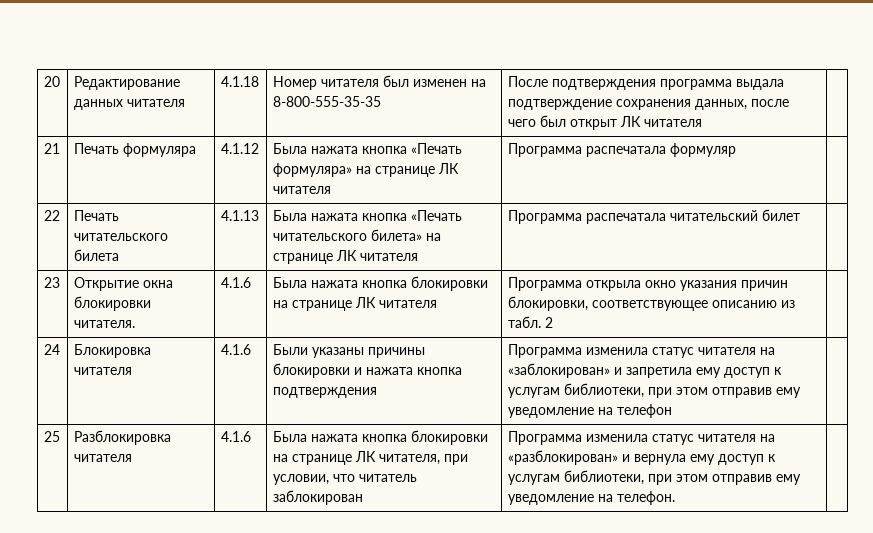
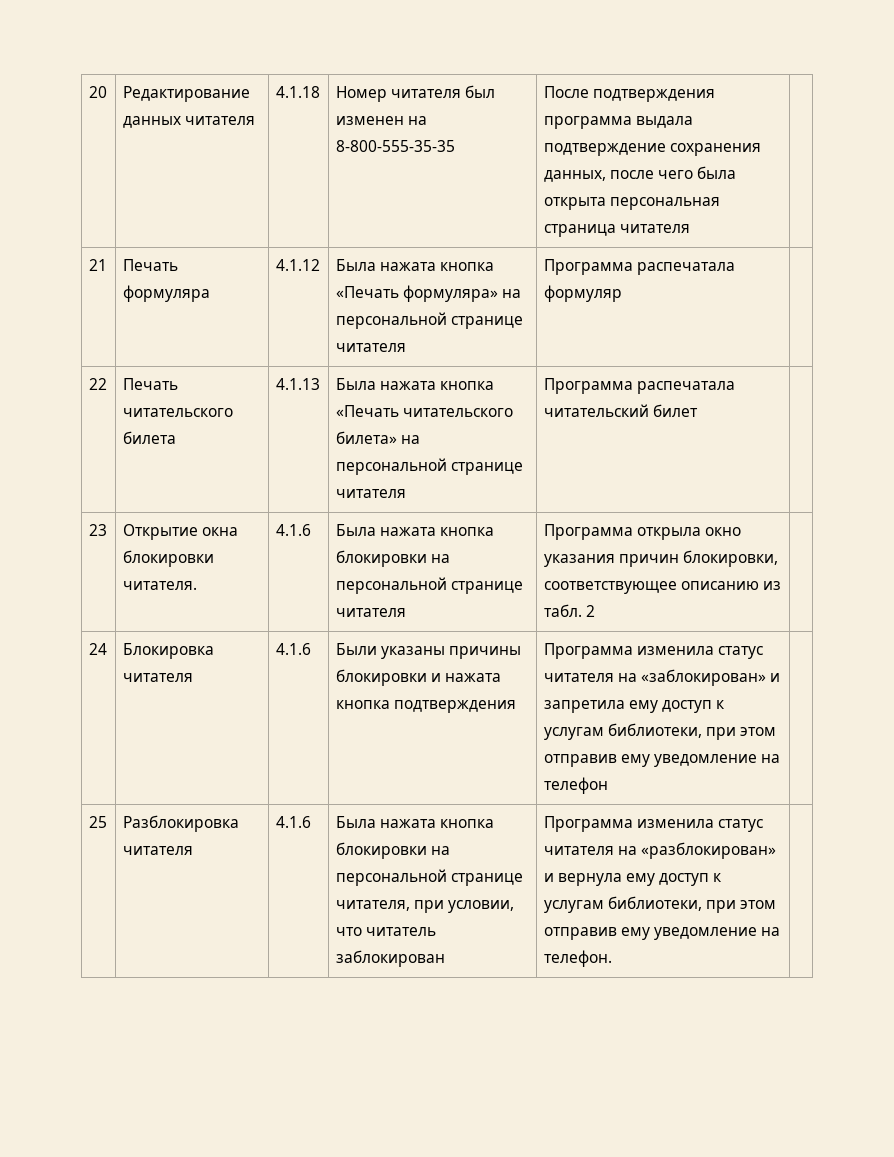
[539,115,641,130] был открыт ЛК -> [697,166,737,179] [543,197,720,210] [543,224,616,237] была открыта персональная страница
[374,163,459,177] странице ЛК -> [335,312,523,329] персональной странице
[272,250,357,264] странице ЛК -> [335,458,523,475] персональной странице
[291,297,376,311] странице ЛК -> [335,577,523,594] персональной странице
[291,451,376,465] странице ЛК -> [335,869,523,886] персональной странице

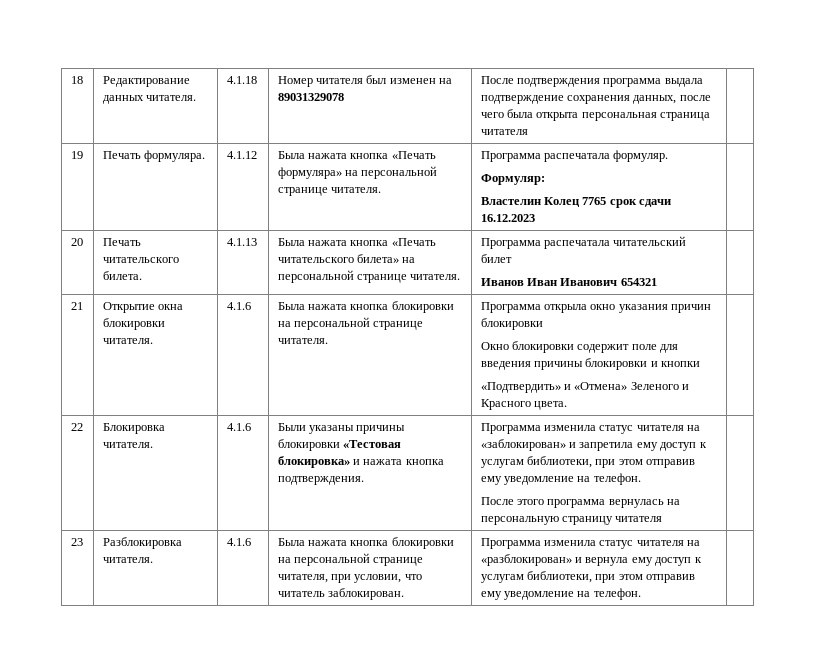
[88,86,107,98] 20 -> [70,76,83,84] 18
[184,116,255,125] читателя -> [146,95,197,101] читателя.
[335,140,455,152] 8-800-555-35-35 -> [277,93,344,101] 89031329078
[88,259,107,271] [122,259,178,271] [122,285,210,302] 21 | Печать формуляра -> [70,151,83,159] [102,150,206,162] 19 | Печать формуляра.
[335,343,406,352] [543,259,735,275] [543,285,622,302] [88,378,107,390] читателя | Программа распечатала формуляр | // 22 -> [331,187,382,193] [480,150,669,162] [480,174,545,185] [480,197,672,208] [480,214,535,222] [70,238,83,246] читателя. | Программа распечатала формуляр. // Формуляр: // Властелин Колец 7765 срок сдачи 16.12.2023 | // 20
[122,431,176,444] билета -> [102,271,142,280] билета.
[335,489,406,498] читателя -> [410,274,461,280] читателя.
[88,524,107,536] | // 23 -> [480,278,657,286] [70,302,83,310] // Иванов Иван Иванович 654321 | // 21
[335,608,406,617] читателя -> [277,338,328,344] читателя.
[682,550,778,567] [543,581,781,594] [543,604,595,617] [88,643,107,655] блокировки, соответствующее описанию из табл. 2 | // 24 -> [480,318,543,330] [480,341,679,353] [480,358,701,370] [480,382,690,393] [480,399,568,410] [70,423,83,431] блокировки // Окно блокировки содержит поле для введения причины блокировки и кнопки // «Подтвердить» и «Отмена» Зеленого и Красного цвета. | // 22
[122,673,193,682] читателя -> [102,442,153,448] читателя.
(427, 677) none -> [343,440,402,448] [277,456,350,468] «Тестовая блокировка»
[393,700,516,713] подтверждения -> [277,476,364,485] подтверждения.
[543,777,608,794] [88,816,107,828] телефон | // 25 -> [593,473,641,485] [480,497,681,508] [480,516,663,525] [70,538,83,546] телефон. // После этого программа вернулась на персональную страницу читателя | // 23
[122,846,193,855] читателя -> [102,557,153,563] читателя.
[335,950,445,967] заблокирован -> [328,588,405,600] заблокирован.

